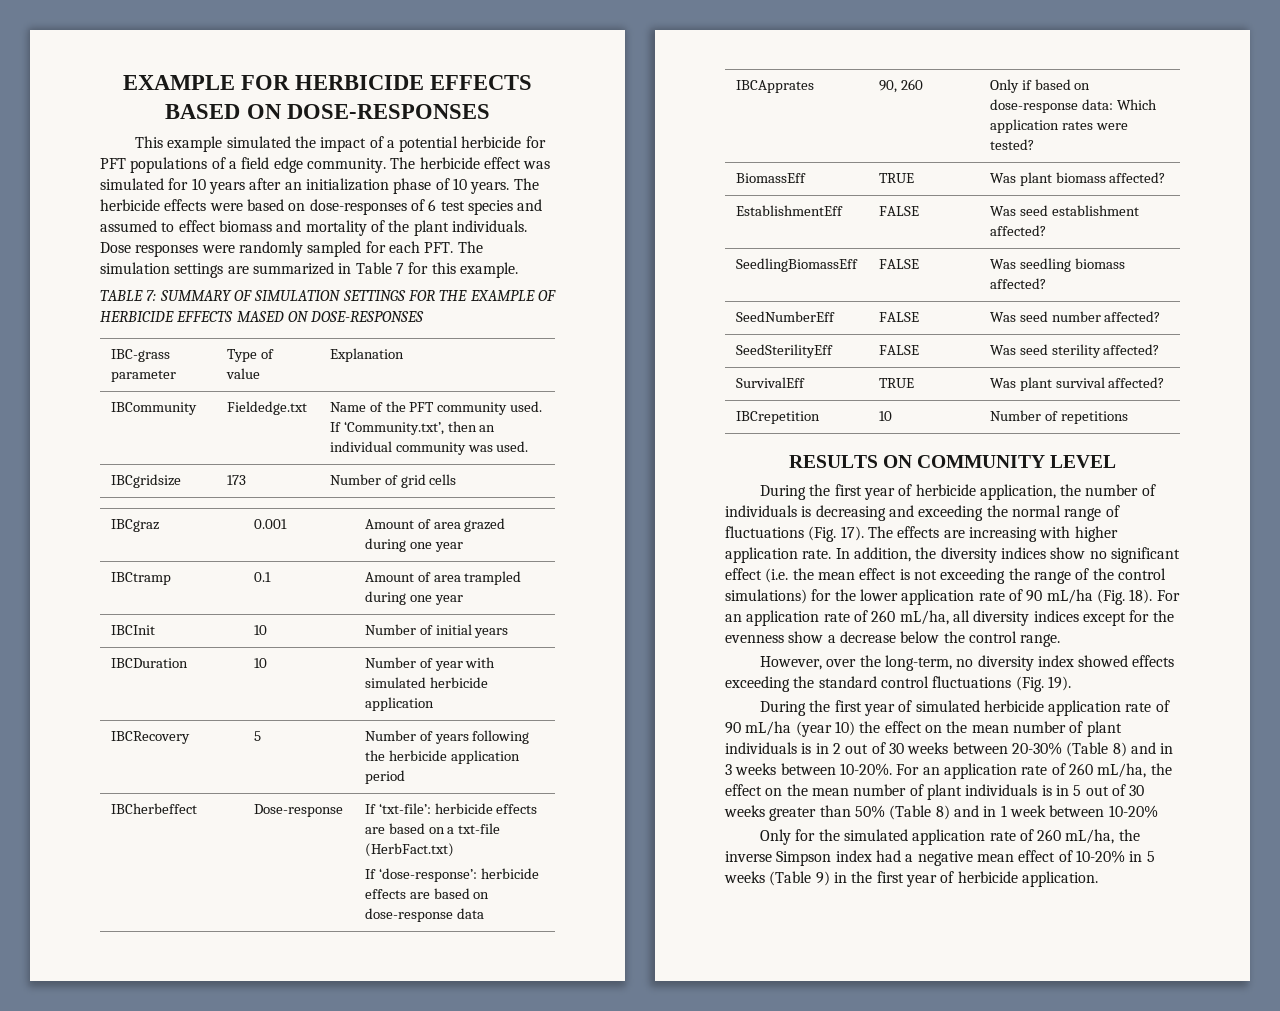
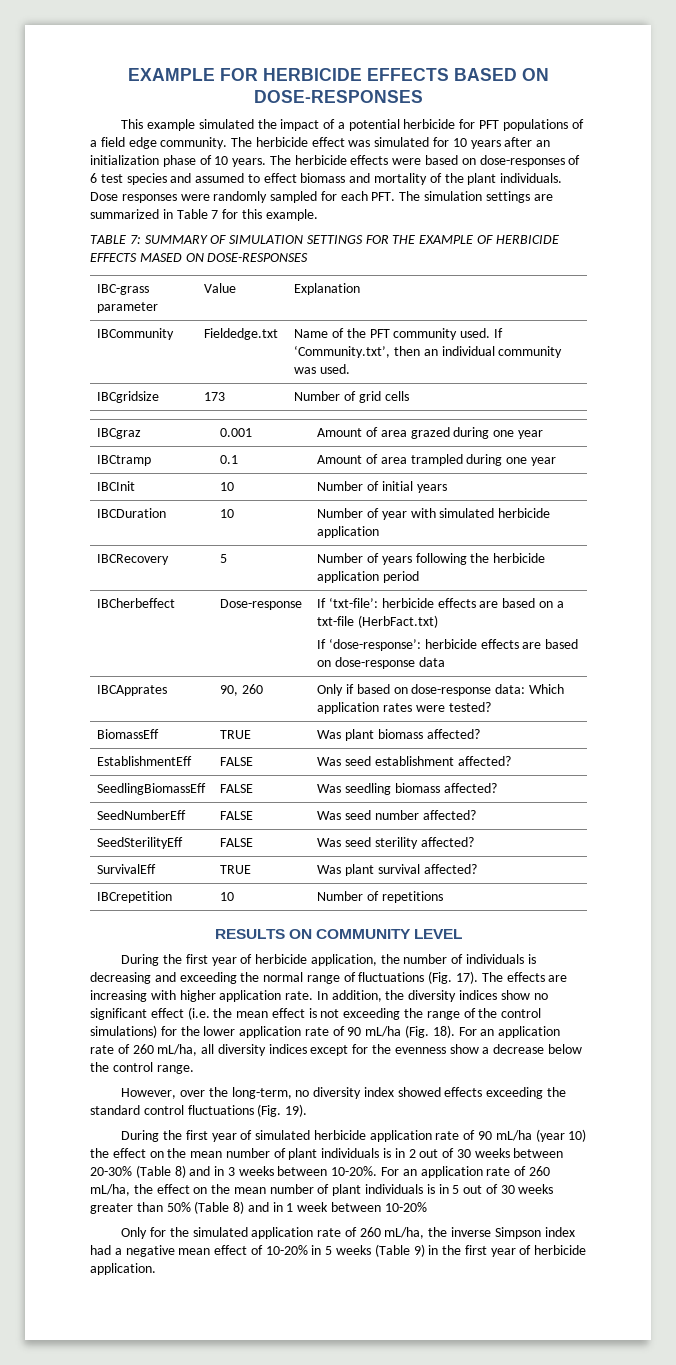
[226,349,274,362] [225,368,260,379] Type of value -> [204,283,237,293] Value

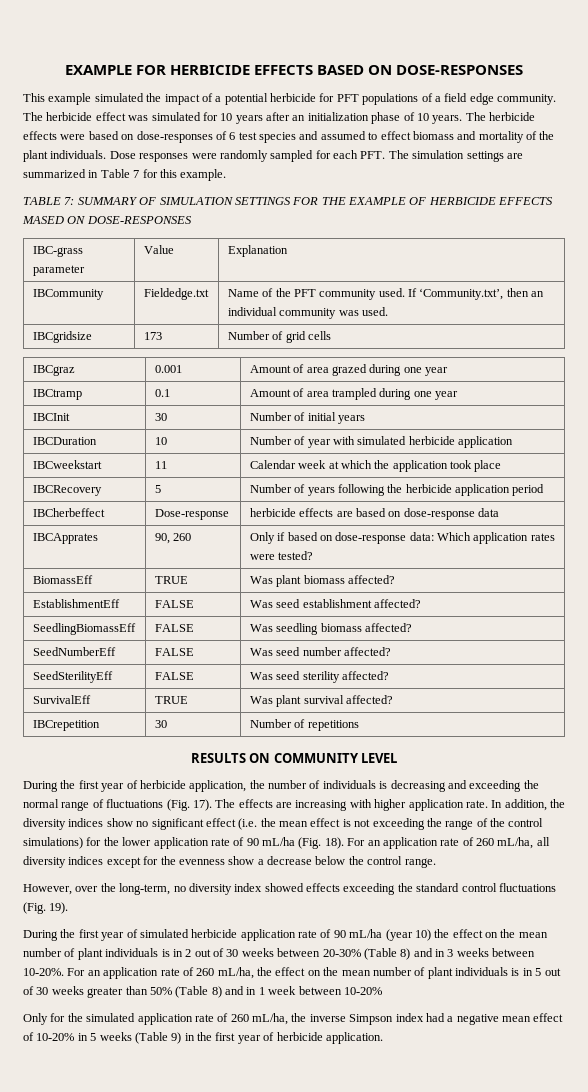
[220,482,235,491] 10 -> [154,413,167,421] 30
(380, 532) none -> [32,460,102,469] [154,461,167,469] [249,460,502,472] // IBCweekstart | 11 | Calendar week at which the application took place
[317,597,564,608] [317,615,439,628] [317,638,422,651] If ‘txt-file’: herbicide effects are based on a txt-file (HerbFact.txt) // If ‘dose-response’: -> (229, 514) none
[220,892,235,901] 10 -> [154,720,167,728] 30

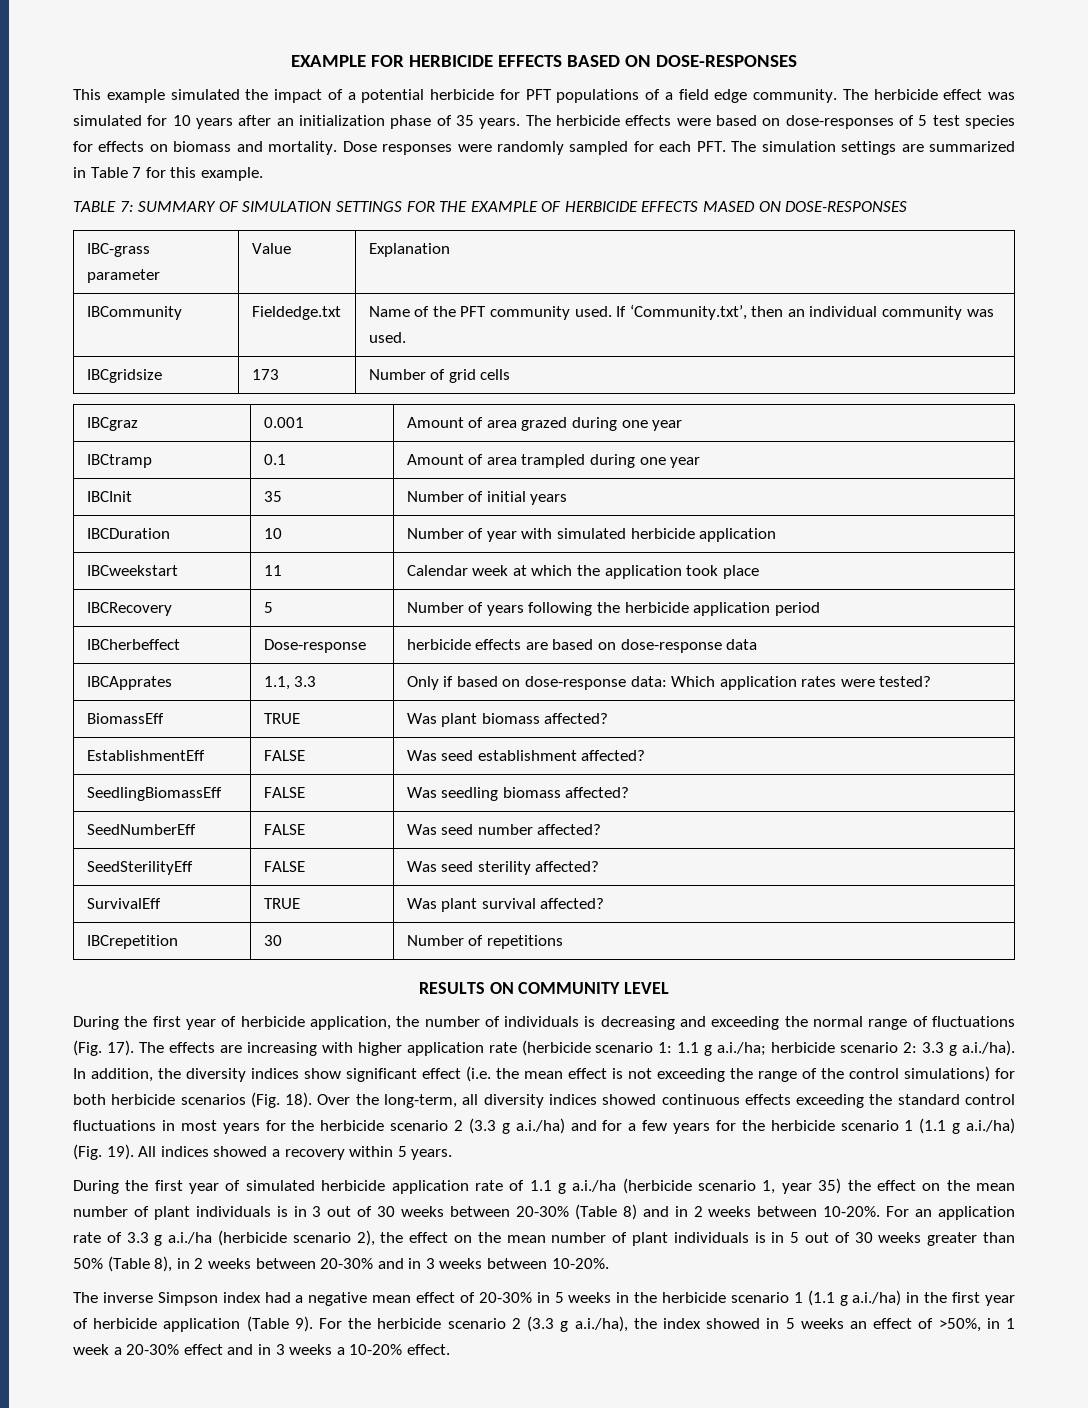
[416,113,429,121] 10 -> [455,115,474,126] 35
[229,132,236,140] 6 -> [918,115,928,126] 5
[299,131,555,143] [23,150,107,162] and assumed to effect biomass and mortality of the plant individuals. -> [73,141,338,155] for effects on biomass and mortality.
[154,413,167,421] 30 -> [263,491,282,502] 35
[154,533,192,544] 90, 260 -> [263,676,317,690] 1.1, 3.3
[465,800,488,808] rate. -> [488,1040,1016,1056] rate (herbicide scenario 1: 1.1 g a.i./ha; herbicide scenario 2: 3.3 g a.i./ha).
[136,821,149,827] no -> (341, 1073) none
[103,837,550,849] [23,856,436,868] [23,883,304,895] the lower application rate of 90 mL/ha (Fig. 18). For an application rate of 260 mL/ha, all diversity indices except for the evenness show a decrease below the control range. // However, over the long-term, no diversity index showed -> [73,1092,740,1108] both herbicide scenarios (Fig. 18). Over the long-term, all diversity indices showed continuous
[23,902,69,914] (Fig. 19). -> [161,1118,1015,1134] [73,1144,453,1160] in most years for the herbicide scenario 2 (3.3 g a.i./ha) and for a few years for the herbicide scenario 1 (1.1 g a.i./ha) (Fig. 19). All indices showed a recovery within 5 years.
[333,929,431,941] 90 mL/ha (year 10) -> [529,1178,842,1194] 1.1 g a.i./ha (herbicide scenario 1, year 35)
[185,949,192,957] 2 -> [312,1206,322,1217] 3
[447,949,454,957] 3 -> [693,1206,703,1217] 2
[196,967,254,979] 260 mL/ha, -> [126,1230,375,1246] 3.3 g a.i./ha (herbicide scenario 2),
[211,986,382,998] [23,1013,307,1025] 8) and in 1 week between 10-20% // Only for the simulated application rate of 260 mL/ha, the -> [154,1256,609,1272] [73,1292,98,1303] 8), in 2 weeks between 20-30% and in 3 weeks between 10-20%. // The
[36,1032,182,1044] 10-20% in 5 weeks (Table 9) -> [478,1290,902,1306] 20-30% in 5 weeks in the herbicide scenario 1 (1.1 g a.i./ha)
[325,1032,383,1044] application. -> [163,1316,1016,1332] [73,1344,450,1355] application (Table 9). For the herbicide scenario 2 (3.3 g a.i./ha), the index showed in 5 weeks an effect of >50%, in 1 week a 20-30% effect and in 3 weeks a 10-20% effect.

